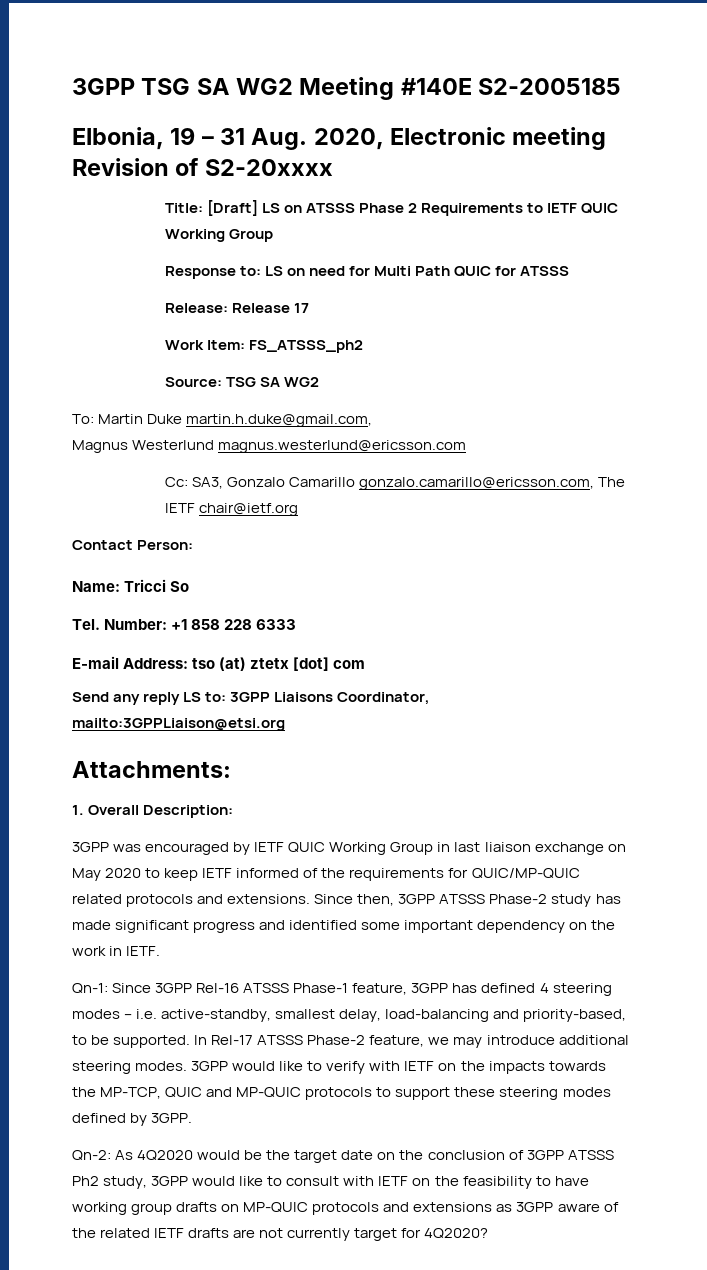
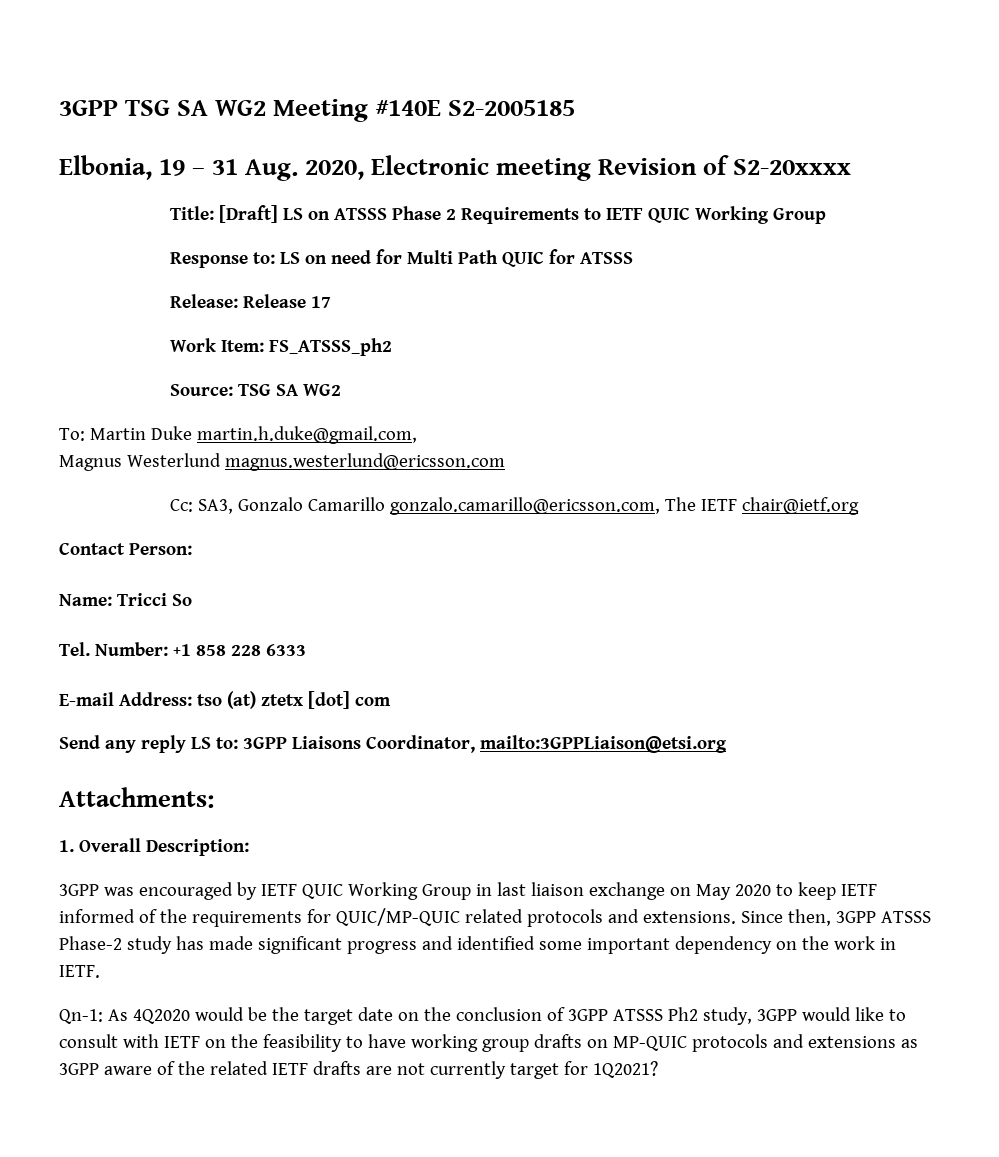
[112,983,612,996] [72,1009,627,1022] [72,1035,629,1048] [72,1061,606,1074] [72,1087,611,1100] [72,1113,193,1126] [72,1150,111,1161] Since 3GPP Rel-16 ATSSS Phase-1 feature, 3GPP has defined 4 steering modes – i.e. active-standby, smallest delay, load-balancing and priority-based, to be supported. In Rel-17 ATSSS Phase-2 feature, we may introduce additional steering modes. 3GPP would like to verify with IETF on the impacts towards the MP-TCP, QUIC and MP-QUIC protocols to support these steering modes defined by 3GPP. // Qn-2: -> (103, 1016) none
[424,1228,489,1239] 4Q2020? -> [592,1061,658,1078] 1Q2021?

